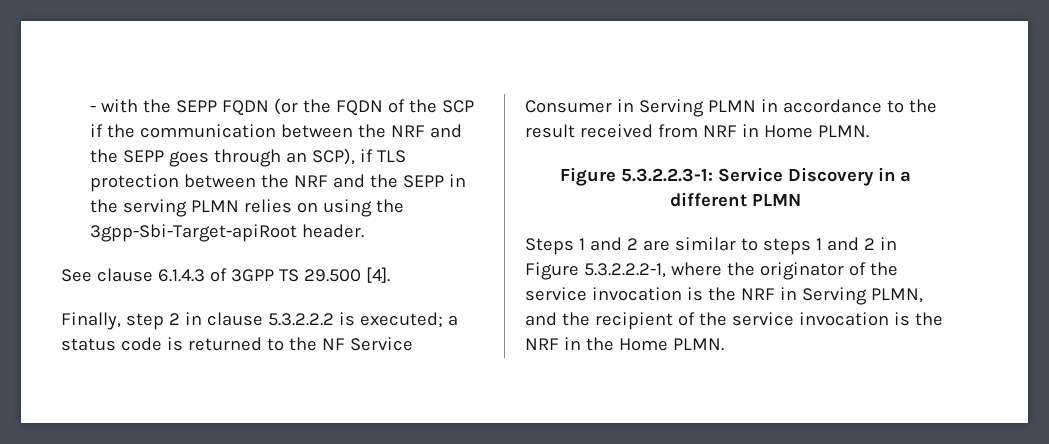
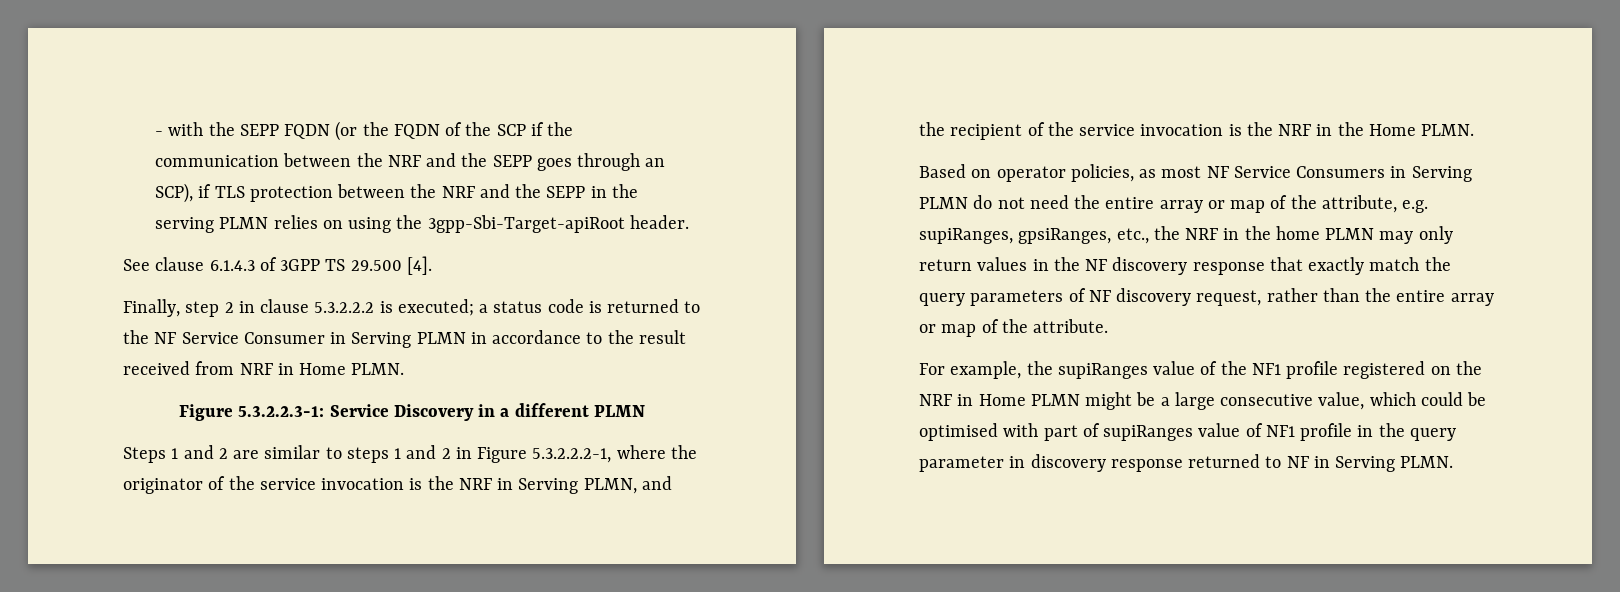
(724, 344) none -> [919,164,1472,182] [919,195,1429,213] [919,226,1453,244] [919,257,1451,275] [919,288,1494,306] [919,319,1109,337] [919,361,1482,379] [919,392,1487,410] [919,423,1456,441] [919,454,1454,472] // Based on operator policies, as most NF Service Consumers in Serving PLMN do not need the entire array or map of the attribute, e.g. supiRanges, gpsiRanges, etc., the NRF in the home PLMN may only return values in the NF discovery response that exactly match the query parameters of NF discovery request, rather than the entire array or map of the attribute. // For example, the supiRanges value of the NF1 profile registered on the NRF in Home PLMN might be a large consecutive value, which could be optimised with part of supiRanges value of NF1 profile in the query parameter in discovery response returned to NF in Serving PLMN.

